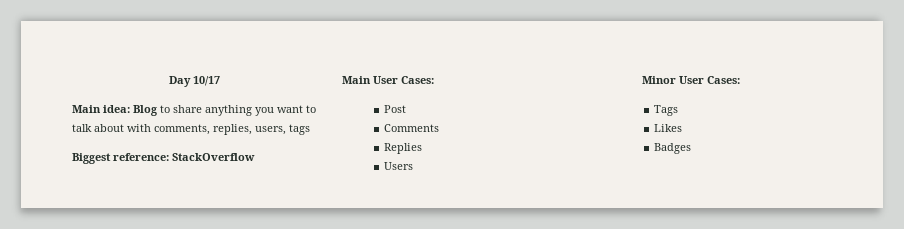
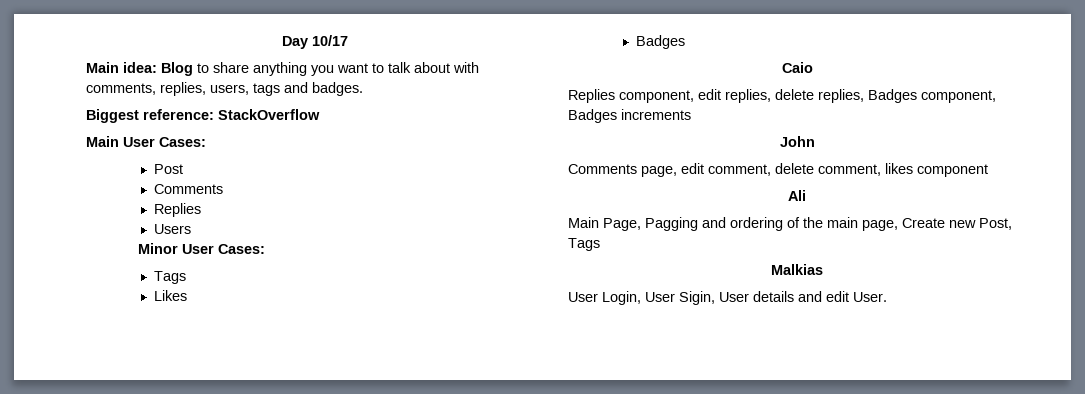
(310, 129) none -> [284,82,363,96] and badges.
(692, 148) none -> [781,62,813,73] [568,89,996,103] [568,109,691,123] [779,136,815,147] [568,163,988,177] [788,190,806,201] [568,217,1012,231] [568,238,600,251] [771,264,823,275] [568,291,887,305] // Caio // Replies component, edit replies, delete replies, Badges component, Badges increments // John // Comments page, edit comment, delete comment, likes component // Ali // Main Page, Pagging and ordering of the main page, Create new Post, Tags // Malkias // User Login, User Sigin, User details and edit User.

